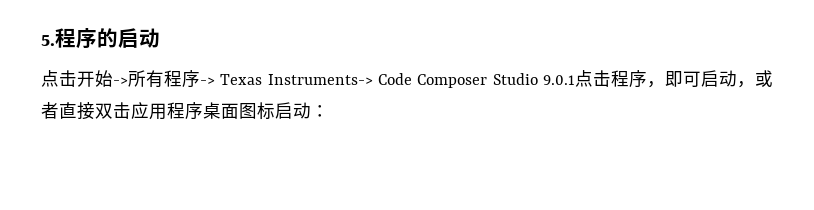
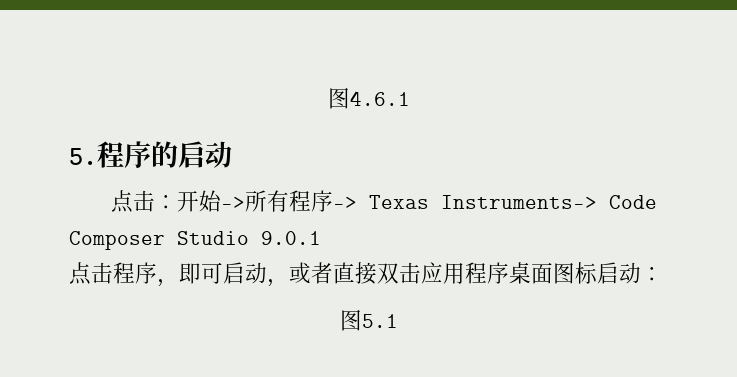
(41, 40) none -> [327,87,410,109] 图4.6.1 //
(77, 78) none -> [155,195,178,209] ：
(575, 80) none -> (321, 238) //
(329, 111) none -> [339,309,398,331] // 图5.1

